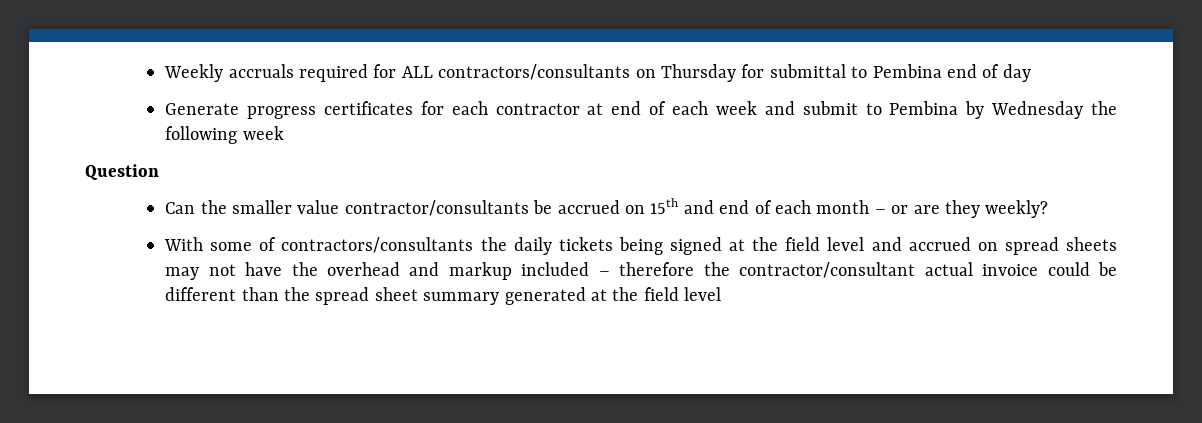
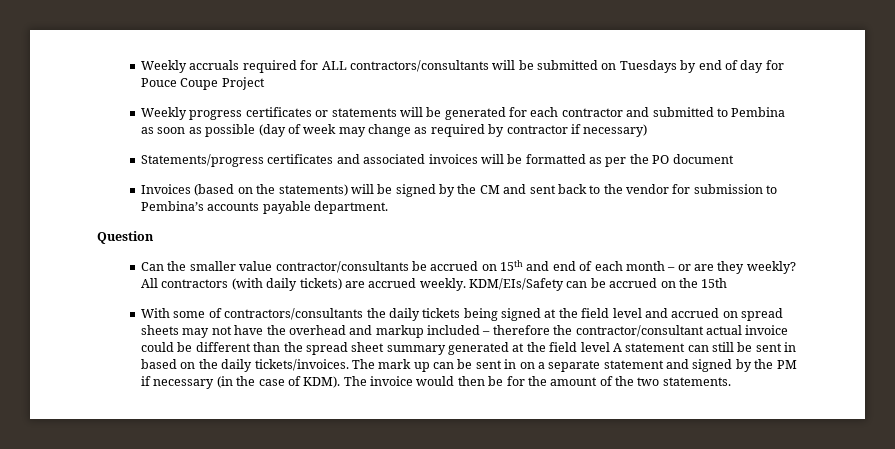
[635,64,1031,82] [165,101,1117,119] [165,126,284,144] on Thursday for submittal to Pembina end of day // Generate progress certificates for each contractor at end of each week and submit to Pembina by Wednesday the following week -> [492,60,784,73] [141,77,265,90] [141,107,786,120] [141,124,648,137] [141,154,734,167] [141,184,778,197] [141,201,389,214] will be submitted on Tuesdays by end of day for Pouce Coupe Project // Weekly progress certificates or statements will be generated for each contractor and submitted to Pembina as soon as possible (day of week may change as required by contractor if necessary) // Statements/progress certificates and associated invoices will be formatted as per the PO document // Invoices (based on the statements) will be signed by the CM and sent back to the vendor for submission to Pembina’s accounts payable department.
(1049, 209) none -> [141,278,728,291] All contractors (with daily tickets) are accrued weekly. KDM/EIs/Safety can be accrued on the 15th
(722, 294) none -> [612,342,797,352] [141,359,797,372] [141,376,731,389] A statement can still be sent in based on the daily tickets/invoices. The mark up can be sent in on a separate statement and signed by the PM if necessary (in the case of KDM). The invoice would then be for the amount of the two statements.

